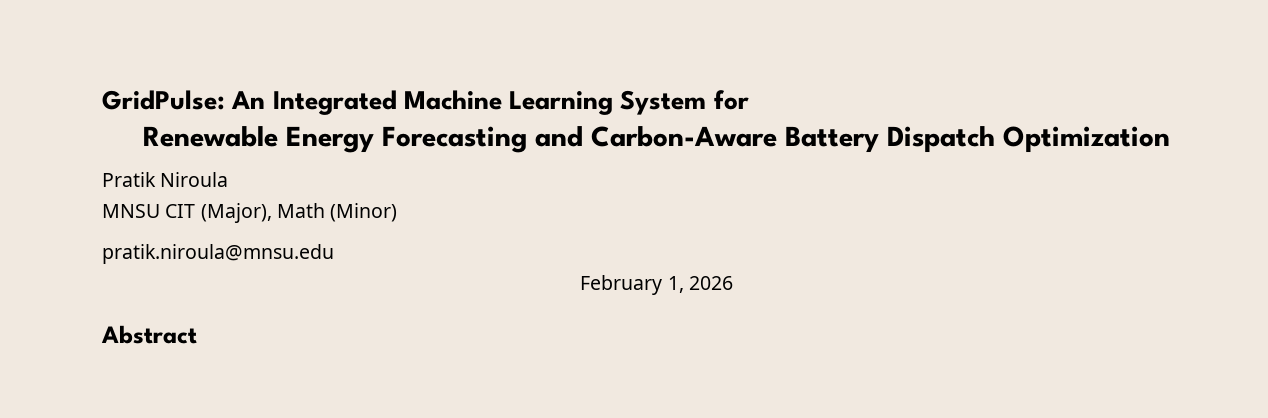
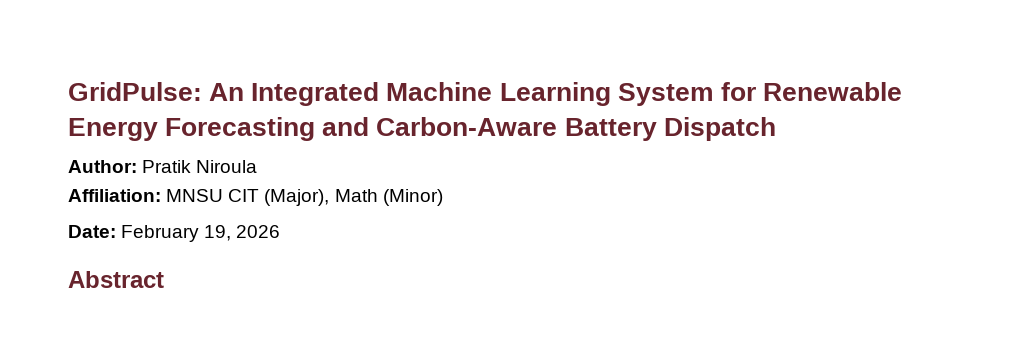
(749, 100) // -> (756, 91) none
[1003,126,1170,153] Optimization // -> [68,160,137,173] // Author:
(229, 179) none -> [68,189,161,202] Affiliation:
[102,244,334,264] [580,275,684,295] pratik.niroula@mnsu.edu // February 1, -> [68,225,232,242] Date: February 19,

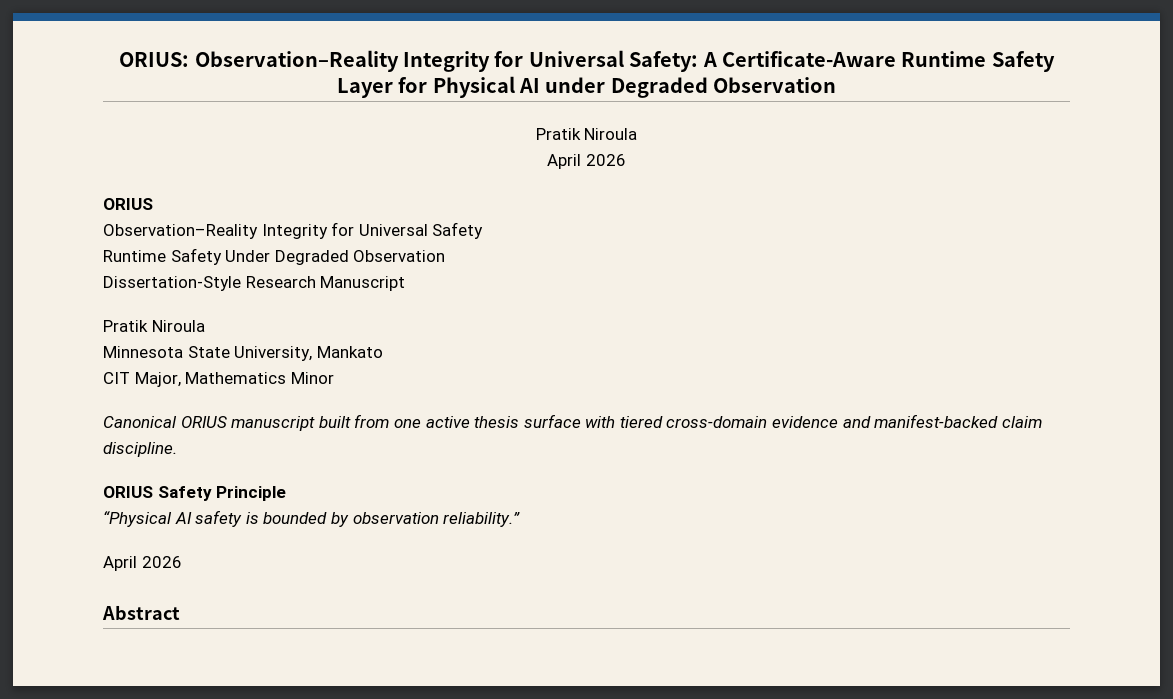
[68,82,903,106] [68,117,776,141] [68,160,258,173] [68,189,443,206] [68,225,232,242] GridPulse: An Integrated Machine Learning System for Renewable Energy Forecasting and Carbon-Aware Battery Dispatch // Author: Pratik Niroula // Affiliation: MNSU CIT (Major), Math (Minor) // Date: February 19, -> [119,50,1055,72] [336,76,837,98] [535,128,638,140] [547,154,626,169] [103,198,153,210] [103,222,484,239] [103,248,446,265] [103,276,406,291] [103,320,205,332] [103,346,383,361] [103,372,334,387] [103,414,1042,431] [103,442,177,457] [103,486,287,501] [103,510,521,527] [103,556,137,571] ORIUS: Observation–Reality Integrity for Universal Safety: A Certificate-Aware Runtime Safety Layer for Physical AI under Degraded Observation // Pratik Niroula // April 2026 // ORIUS // Observation–Reality Integrity for Universal Safety // Runtime Safety Under Degraded Observation // Dissertation-Style Research Manuscript // Pratik Niroula // Minnesota State University, Mankato // CIT Major, Mathematics Minor // Canonical ORIUS manuscript built from one active thesis surface with tiered cross-domain evidence and manifest-backed claim discipline. // ORIUS Safety Principle // “Physical AI safety is bounded by observation reliability.” // April

